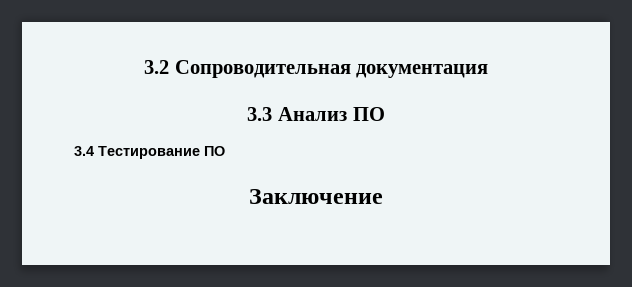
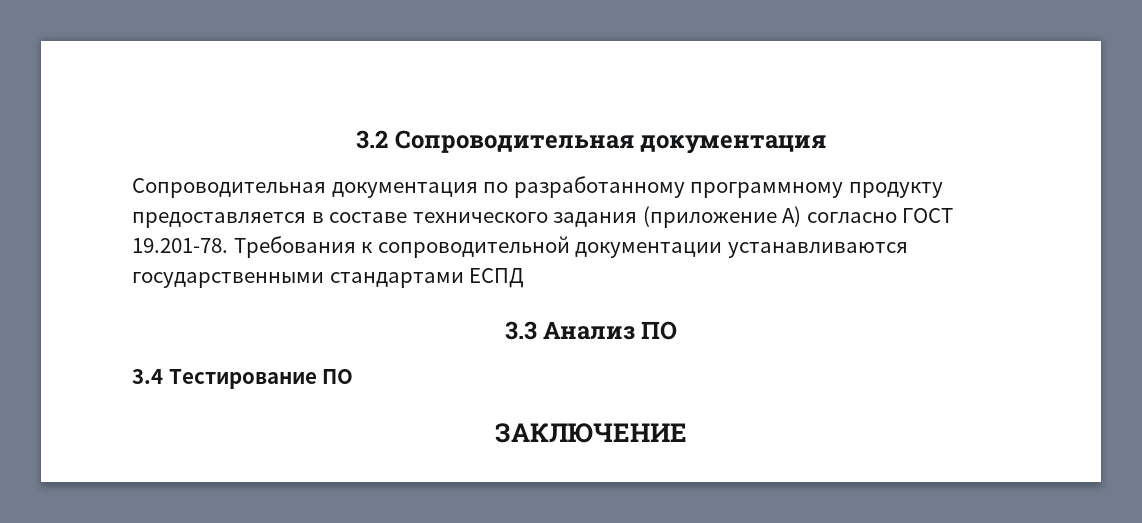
(489, 71) none -> [132,176,943,198] [132,206,954,228] [132,236,908,258] [132,268,525,288] // Сопроводительная документация по разработанному программному продукту предоставляется в составе технического задания (приложение А) согласно ГОСТ 19.201-78. Требования к сопроводительной документации устанавливаются государственными стандартами ЕСПД
[249,189,383,204] Заключение -> [495,423,687,443] ЗАКЛЮЧЕНИЕ

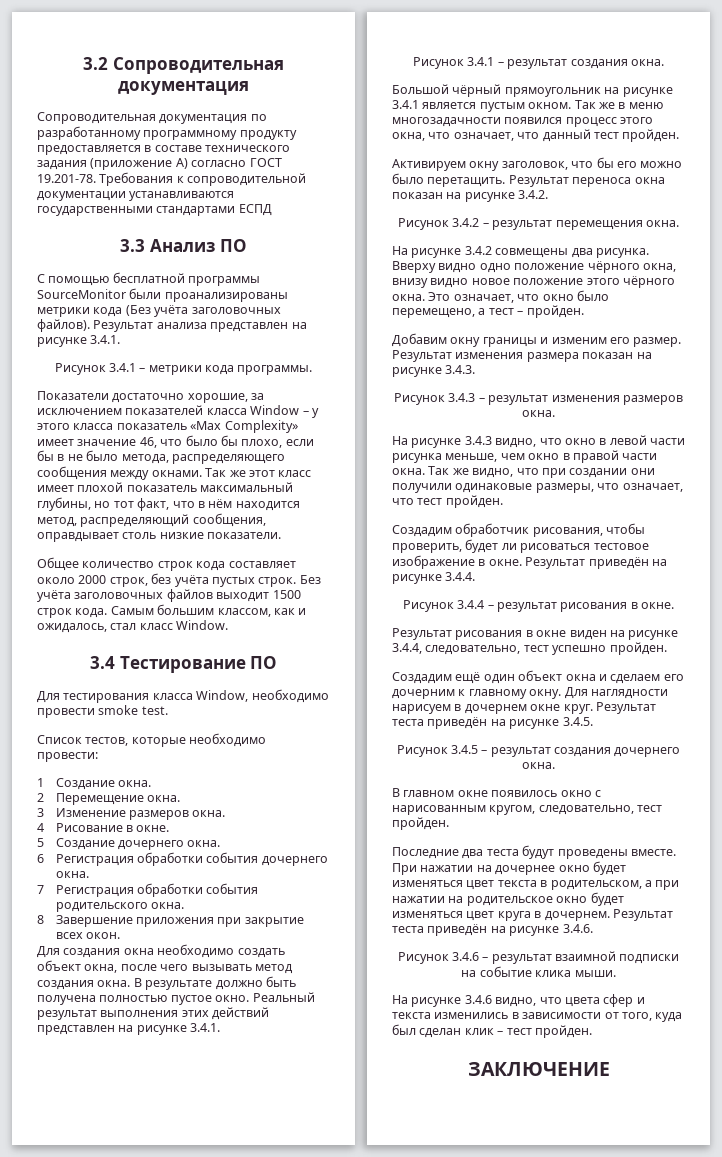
[132,369,354,389] 3.4 Тестирование ПО -> [37,272,261,286] [37,288,288,302] [37,305,281,317] [37,319,307,332] [37,335,121,347] [54,363,313,375] [37,391,265,403] [37,405,319,418] [37,420,298,433] [37,435,314,448] [37,450,285,464] [37,466,312,480] [37,482,294,492] [37,497,300,511] [37,513,266,527] [37,532,282,542] [37,557,296,571] [37,573,321,587] [37,589,301,602] [37,604,307,618] [37,620,229,633] [89,656,278,673] [37,689,329,703] [37,705,168,718] [37,733,267,747] [37,752,98,762] [37,778,151,790] [37,793,180,805] [37,808,226,820] [37,823,170,832] [37,838,221,850] [37,852,328,866] [55,871,89,878] [37,883,259,897] [55,902,184,912] [37,915,304,927] [55,932,120,939] [37,944,285,958] [37,960,293,974] [37,976,296,990] [37,992,315,1005] [37,1007,270,1020] [37,1023,221,1035] [413,57,664,69] [392,84,673,97] [392,100,663,112] [392,117,654,127] [392,129,680,142] [392,157,683,171] [392,173,665,187] [392,190,549,202] [398,218,679,230] [392,246,649,258] [392,261,676,273] [392,276,675,288] [392,290,609,303] [392,305,584,318] [392,333,682,347] [392,350,652,362] [392,365,476,377] [394,393,683,405] [522,410,555,417] [392,435,685,448] [392,450,658,463] [392,466,655,478] [392,483,683,493] [392,495,503,508] [392,523,646,537] [392,539,649,553] [392,555,667,569] [392,572,476,584] [402,600,675,612] [392,628,679,640] [392,642,667,655] [392,670,684,684] [392,687,668,699] [392,702,656,714] [392,717,593,729] [396,745,681,757] [522,762,555,769] [392,788,601,797] [392,805,663,815] [392,817,449,830] [392,845,676,859] [392,861,626,875] [392,880,680,890] [392,892,624,906] [392,909,673,921] [392,924,593,936] [397,951,680,964] [461,966,616,977] [392,994,645,1007] [392,1012,683,1022] [392,1024,592,1038] С помощью бесплатной программы SourceMonitor были проанализированы метрики кода (Без учёта заголовочных файлов). Результат анализа представлен на рисунке 3.4.1. // Рисунок 3.4.1 – метрики кода программы. // Показатели достаточно хорошие, за исключением показателей класса Window – у этого класса показатель «Max Complexity» имеет значение 46, что было бы плохо, если бы в не было метода, распределяющего сообщения между окнами. Так же этот класс имеет плохой показатель максимальный глубины, но тот факт, что в нём находится метод, распределяющий сообщения, оправдывает столь низкие показатели. // Общее количество строк кода составляет около 2000 строк, без учёта пустых строк. Без учёта заголовочных файлов выходит 1500 строк кода. Самым большим классом, как и ожидалось, стал класс Window. // 3.4 Тестирование ПО // Для тестирования класса Window, необходимо провести smoke test. // Список тестов, которые необходимо провести: // 1 Создание окна. // 2 Перемещение окна. // 3 Изменение размеров окна. // 4 Рисование в окне. // 5 Создание дочернего окна. // 6 Регистрация обработки события дочернего окна. // 7 Регистрация обработки события родительского окна. // 8 Завершение приложения при закрытие всех окон. // Для создания окна необходимо создать объект окна, после чего вызывать метод создания окна. В результате должно быть получена полностью пустое окно. Реальный результат выполнения этих действий представлен на рисунке 3.4.1. // Рисунок 3.4.1 – результат создания окна. // Большой чёрный прямоугольник на рисунке 3.4.1 является пустым окном. Так же в меню многозадачности появился процесс этого окна, что означает, что данный тест пройден. // Активируем окну заголовок, что бы его можно было перетащить. Результат переноса окна показан на рисунке 3.4.2. // Рисунок 3.4.2 – результат перемещения окна. // На рисунке 3.4.2 совмещены два рисунка. Вверху видно одно положение чёрного окна, внизу видно новое положение этого чёрного окна. Это означает, что окно было перемещено, а тест – пройден. // Добавим окну границы и изменим его размер. Результат изменения размера показан на рисунке 3.4.3. // Рисунок 3.4.3 – результат изменения размеров окна. // На рисунке 3.4.3 видно, что окно в левой части рисунка меньше, чем окно в правой части окна. Так же видно, что при создании они получили одинаковые размеры, что означает, что тест пройден. // Создадим обработчик рисования, чтобы проверить, будет ли рисоваться тестовое изображение в окне. Результат приведён на рисунке 3.4.4. // Рисунок 3.4.4 – результат рисования в окне. // Результат рисования в окне виден на рисунке 3.4.4, следовательно, тест успешно пройден. // Создадим ещё один объект окна и сделаем его дочерним к главному окну. Для наглядности нарисуем в дочернем окне круг. Результат теста приведён на рисунке 3.4.5. // Рисунок 3.4.5 – результат создания дочернего окна. // В главном окне появилось окно с нарисованным кругом, следовательно, тест пройден. // Последние два теста будут проведены вместе. При нажатии на дочернее окно будет изменяться цвет текста в родительском, а при нажатии на родительское окно будет изменяться цвет круга в дочернем. Результат теста приведён на рисунке 3.4.6. // Рисунок 3.4.6 – результат взаимной подписки на событие клика мыши. // На рисунке 3.4.6 видно, что цвета сфер и текста изменились в зависимости от того, куда был сделан клик – тест пройден.

